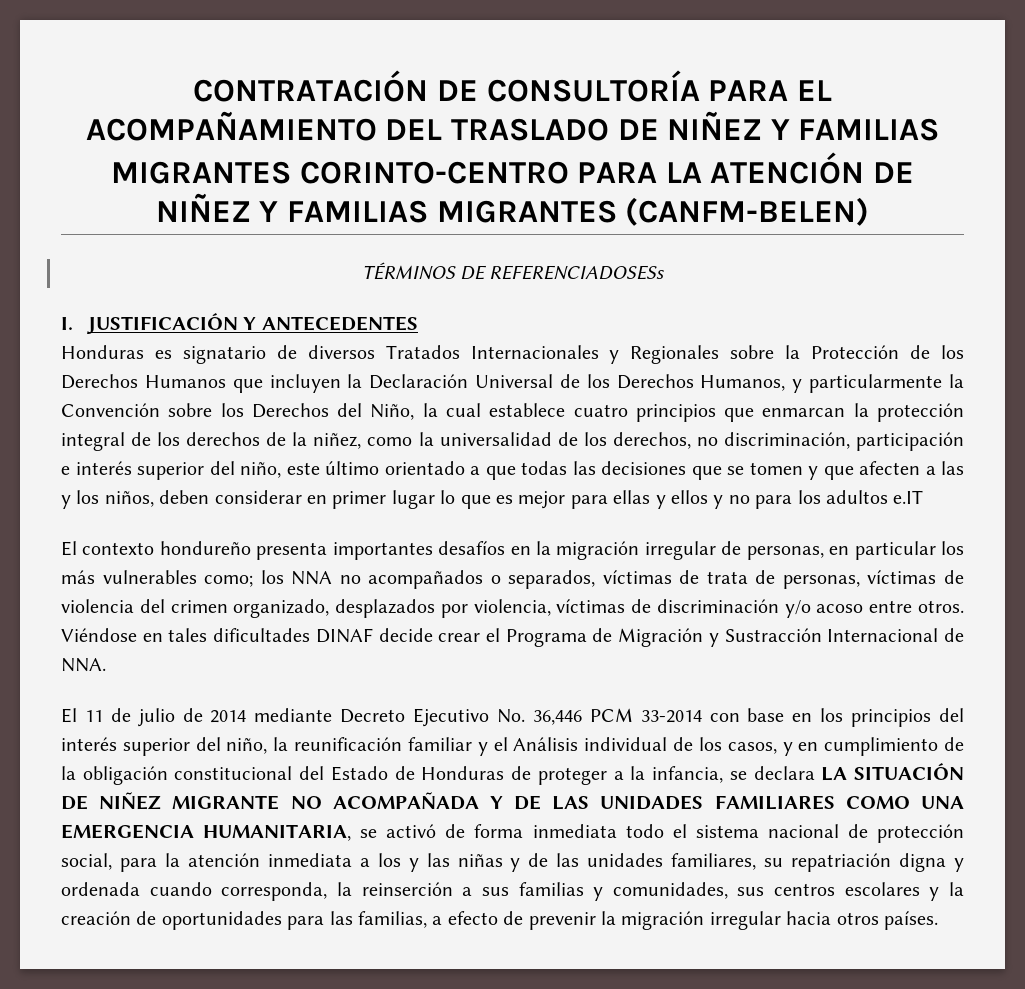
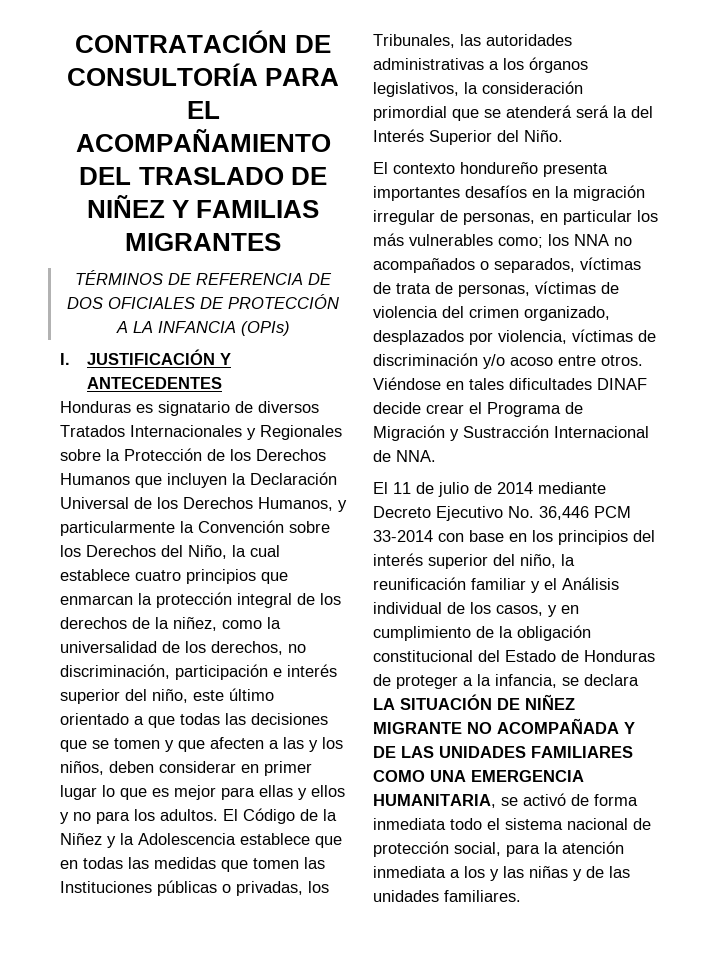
[299,152,915,184] [155,193,870,226] [361,262,665,280] CORINTO-CENTRO PARA LA ATENCIÓN DE NIÑEZ Y FAMILIAS MIGRANTES (CANFM-BELEN) // TÉRMINOS DE REFERENCIADOSESs -> [75,270,332,285] [67,294,339,309] [115,321,290,336] // TÉRMINOS DE REFERENCIA DE DOS OFICIALES DE PROTECCIÓN A LA INFANCIA (OPIs)
[825,490,924,504] adultos e.IT -> [160,808,337,824] [60,833,342,848] [60,857,325,872] [60,880,329,896] [373,34,572,48] [373,57,588,73] [373,81,583,97] [373,105,653,121] [373,129,563,145] adultos. El Código de la Niñez y la Adolescencia establece que en todas las medidas que tomen las Instituciones públicas o privadas, los Tribunales, las autoridades administrativas a los órganos legislativos, la consideración primordial que se atenderá será la del Interés Superior del Niño.
[671,853,965,872] [61,882,964,901] [61,911,938,930] familiares, su repatriación digna y ordenada cuando corresponda, la reinserción a sus familias y comunidades, sus centros escolares y la creación de oportunidades para las familias, a efecto de prevenir la migración irregular hacia otros países. -> [444,890,521,902] familiares.

